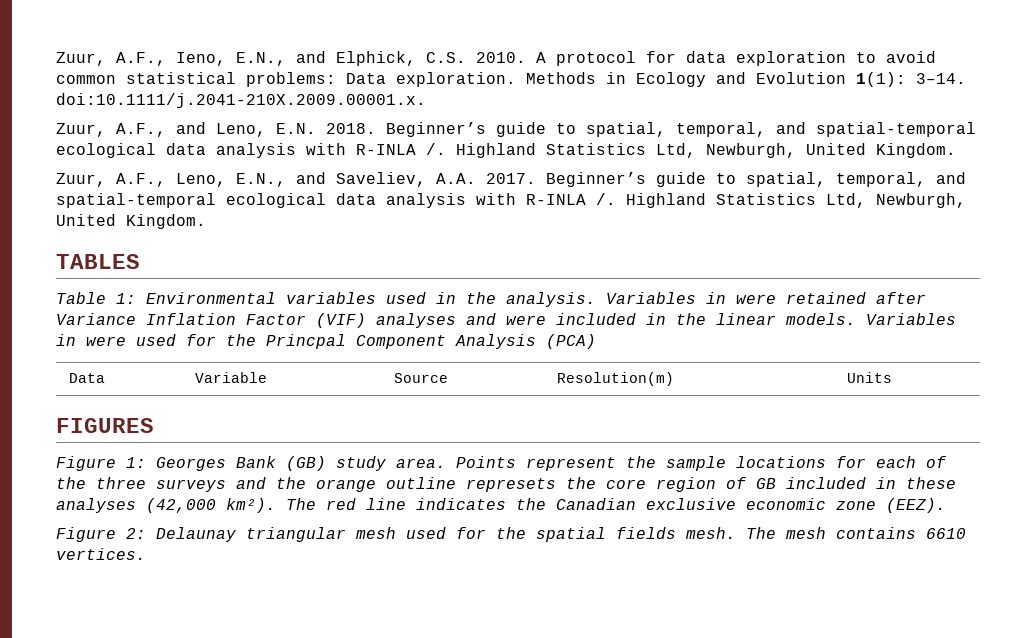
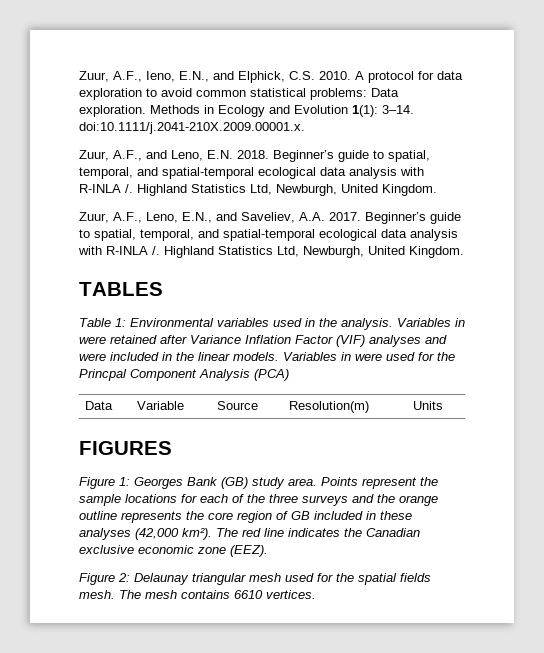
[466,478,556,492] represets -> [121,511,182,523] represents

